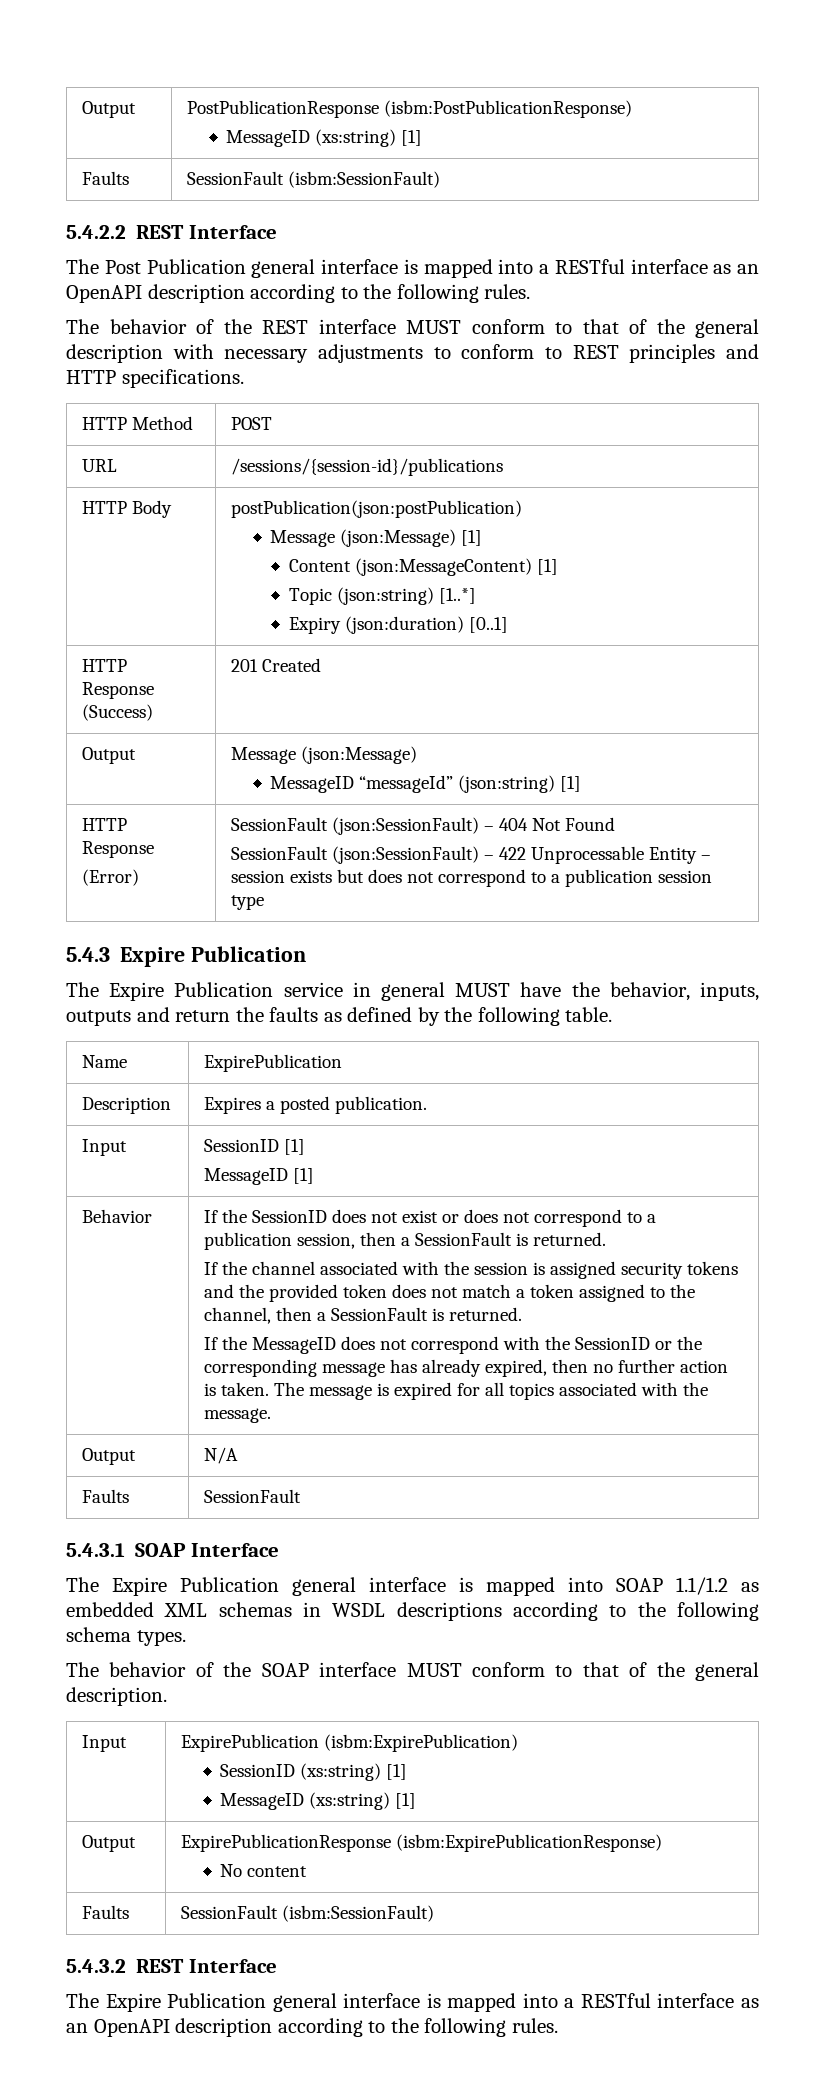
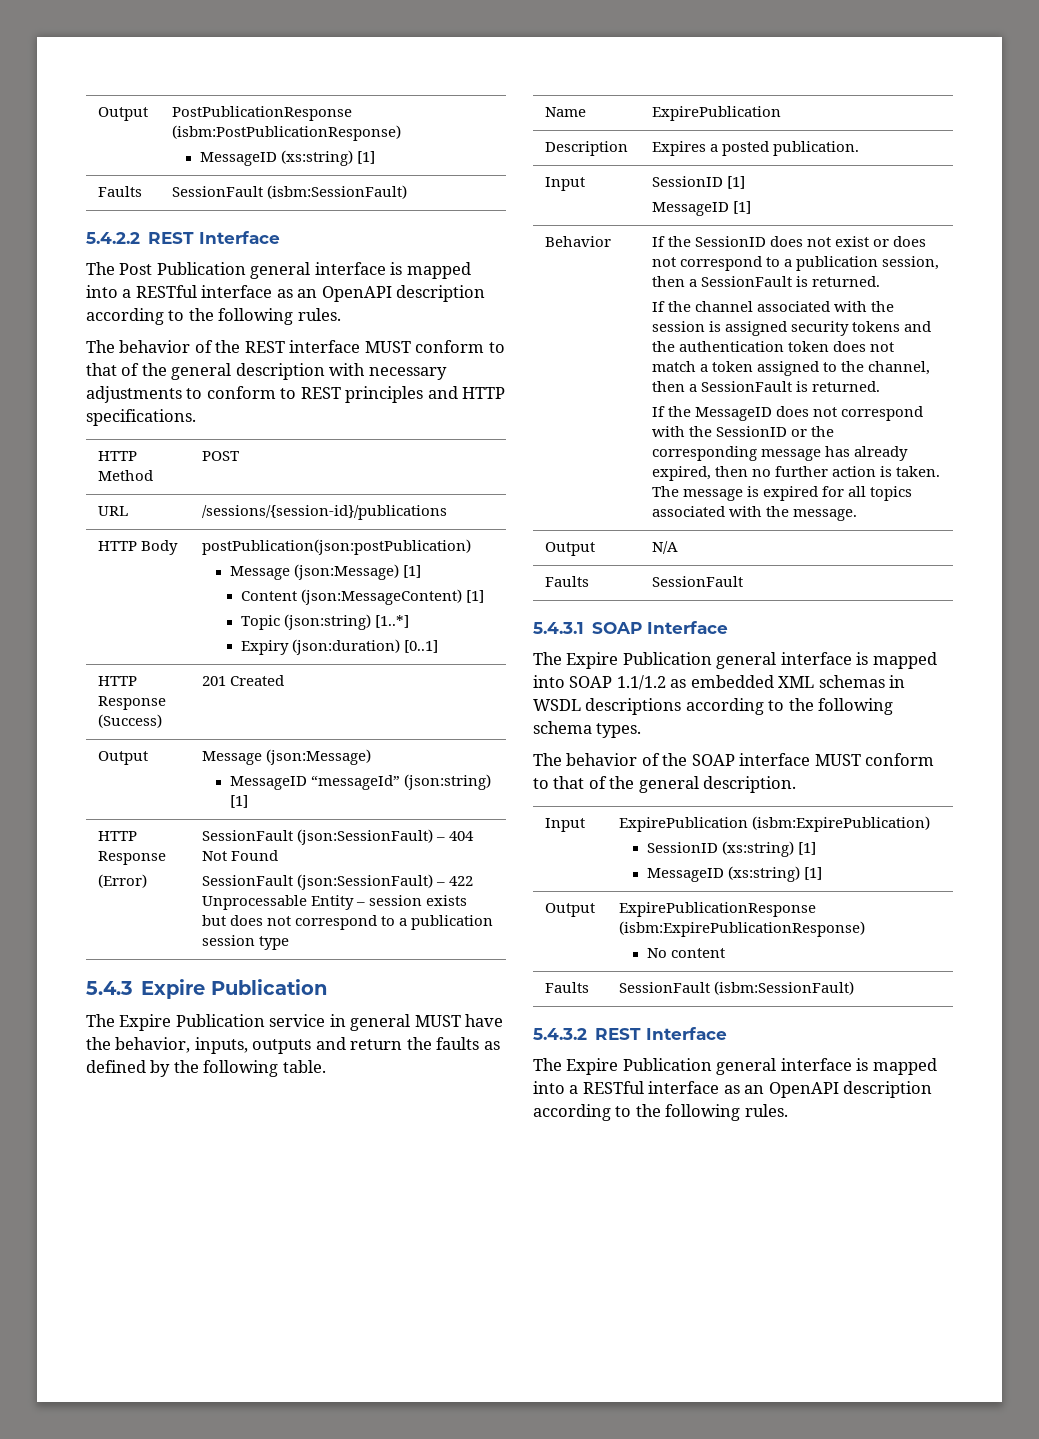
[269,1284,339,1302] provided -> [678,341,784,352] authentication

